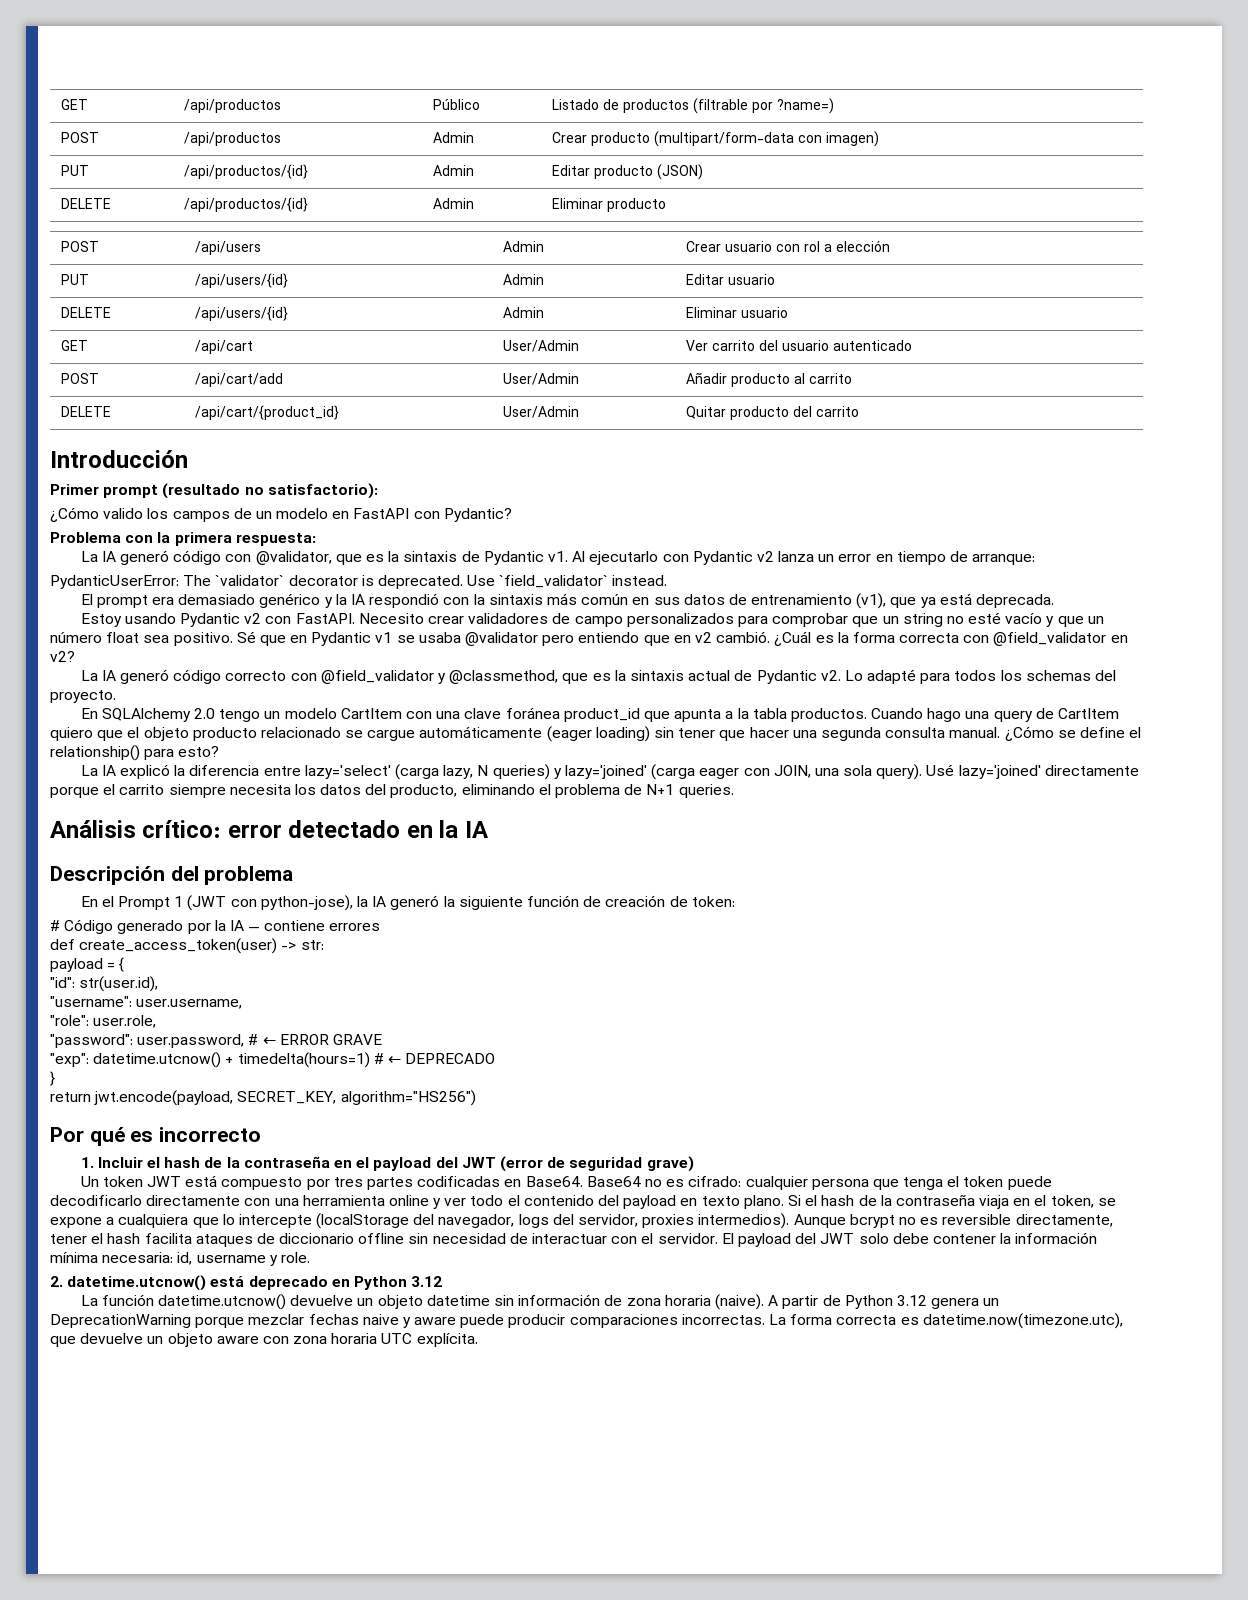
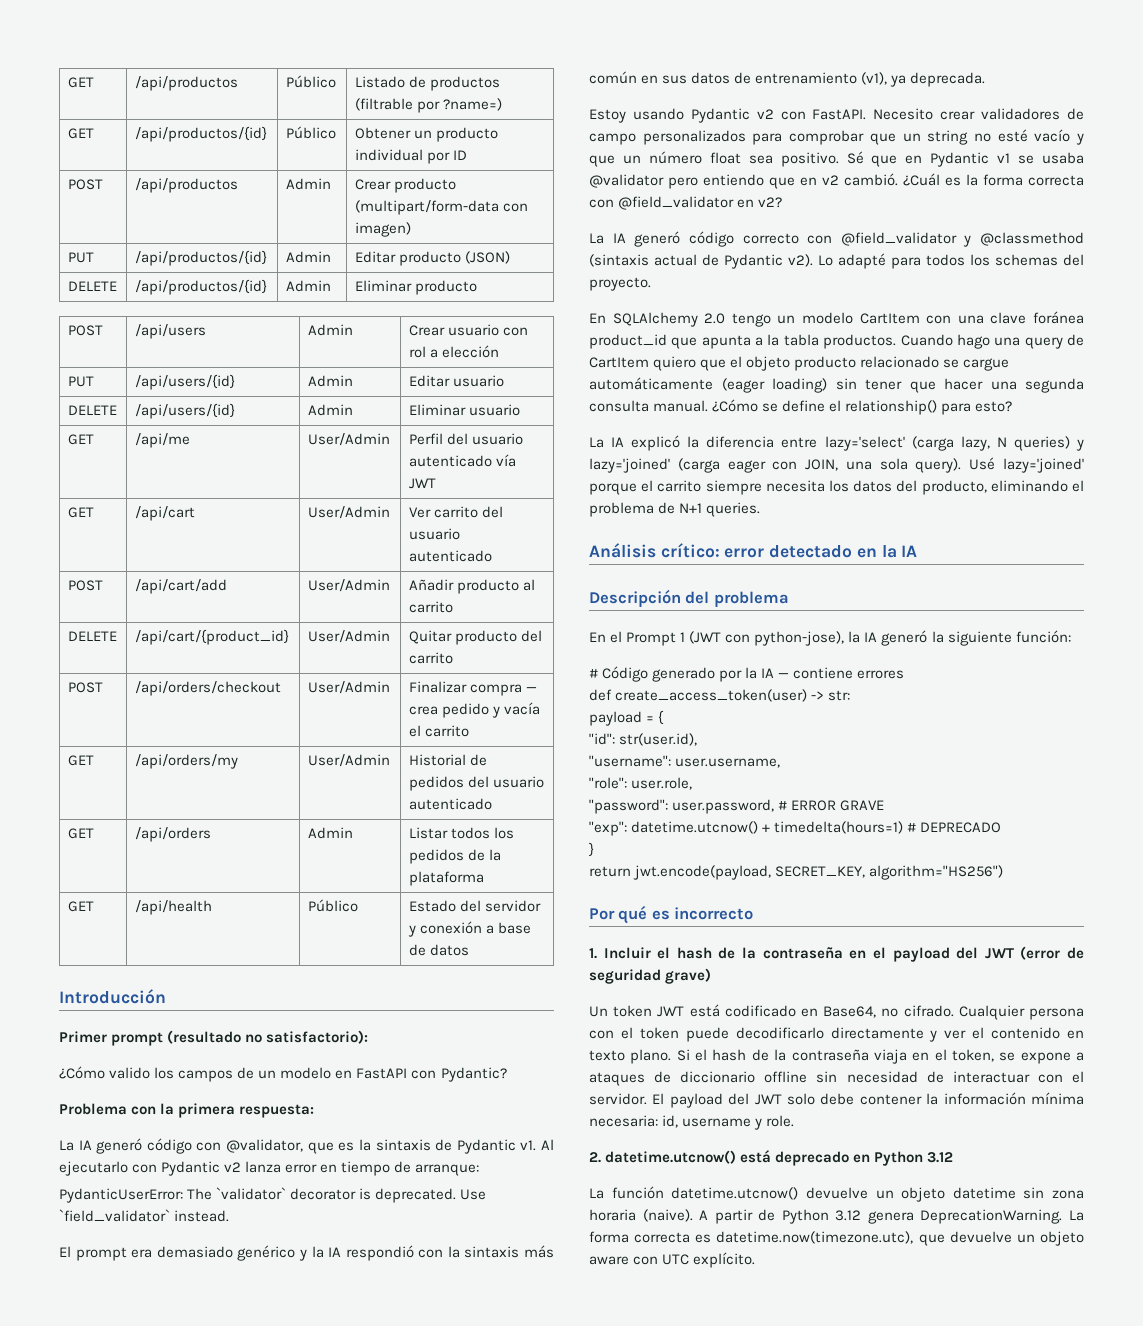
(834, 106) none -> [67,128,94,139] [134,126,267,142] [285,126,336,139] [354,127,499,142] [354,149,468,164] // GET | /api/productos/{id} | Público | Obtener un producto individual por ID
(788, 312) none -> [67,434,94,445] [134,433,190,448] [307,433,390,446] [408,433,524,445] [408,454,516,467] [408,478,436,489] // GET | /api/me | User/Admin | Perfil del usuario autenticado vía JWT
(859, 411) none -> [67,682,103,693] [134,681,281,696] [307,681,390,694] [408,681,538,696] [408,702,541,718] [408,725,469,737] [67,755,94,766] [134,754,238,769] [307,754,390,767] [408,754,487,766] [408,776,545,791] [408,798,492,810] [67,828,94,839] [134,827,211,842] [307,827,353,839] [408,827,515,839] [408,849,502,864] [408,871,484,886] [67,901,94,912] [134,900,212,915] [307,899,358,912] [408,900,542,912] [407,921,532,937] [408,944,469,956] // POST | /api/orders/checkout | User/Admin | Finalizar compra — crea pedido y vacía el carrito // GET | /api/orders/my | User/Admin | Historial de pedidos del usuario autenticado // GET | /api/orders | Admin | Listar todos los pedidos de la plataforma // GET | /api/health | Público | Estado del servidor y conexión a base de datos
[818,554,835,562] un -> (282, 1167) none
[890,593,972,608] que ya está -> [890,75,907,87] ya
[449,670,684,684] @classmethod, que es la sintaxis -> [980,232,1084,246] [589,254,649,267] @classmethod (sintaxis
[820,670,841,681] v2. -> [788,254,813,267] v2).
[1044,765,1139,776] directamente -> (1084, 465) none
[526,895,735,907] función de creación de token: -> [1015,630,1071,643] función:
[262,1037,276,1045] ← -> (788, 805) none
[387,1056,401,1064] ← -> (917, 827) none
[221,1176,944,1190] compuesto por tres partes codificadas en Base64. Base64 no es cifrado: cualquier persona que tenga -> [724,1005,1084,1020] [589,1030,614,1039] codificado en Base64, no cifrado. Cualquier persona con
[244,1195,429,1206] con una herramienta online -> (924, 1033) none
[470,1195,504,1206] todo -> (967, 1034) none
[598,1195,677,1209] del payload -> (1061, 1033) none
[118,1213,1113,1229] [50,1233,192,1244] cualquiera que lo intercepte (localStorage del navegador, logs del servidor, proxies intermedios). Aunque bcrypt no es reversible directamente, tener el hash facilita -> (1084, 1056) none
[518,1294,623,1306] información de -> (1045, 1193) none
[983,1298,1000,1306] [50,1314,765,1328] un DeprecationWarning porque mezclar fechas naive y aware puede producir comparaciones incorrectas. -> [920,1209,1063,1224] DeprecationWarning.
[293,1333,478,1347] zona horaria UTC explícita. -> [662,1252,756,1268] UTC explícito.

